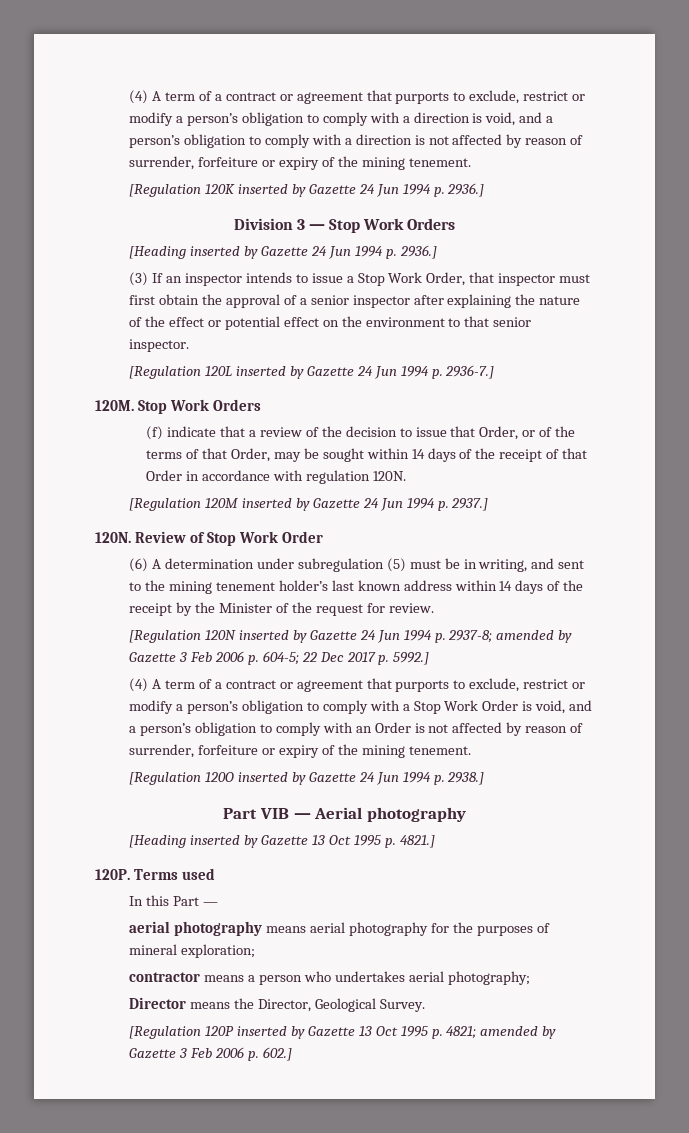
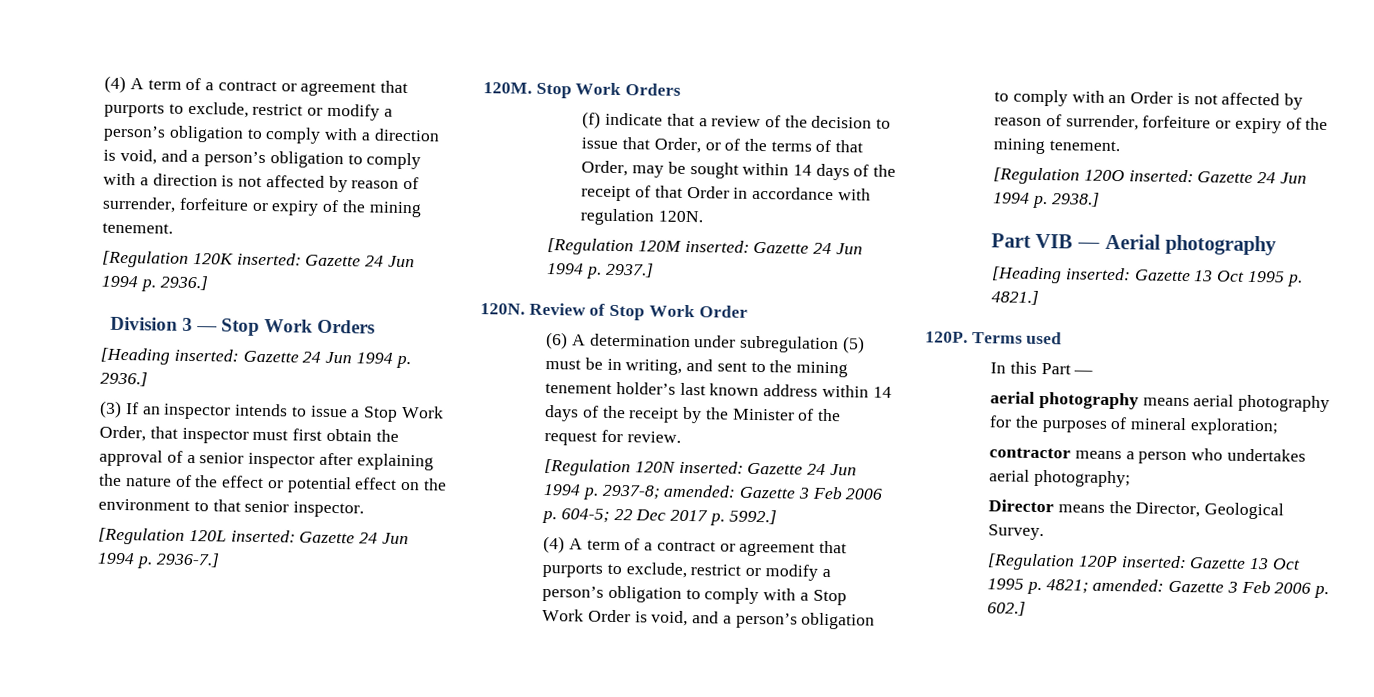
[238,184,306,197] inserted by -> [236,252,302,266] inserted:
[190,246,259,259] inserted by -> [174,348,240,362] inserted:
[236,366,304,379] inserted by -> [230,529,296,543] inserted:
[242,498,310,511] inserted by -> [684,239,750,253] inserted:
[239,630,307,643] inserted by -> [678,460,744,474] inserted:
[496,630,573,643] amended by -> [663,484,737,498] amended:
[238,772,306,785] inserted by -> [1128,169,1194,183] inserted:
[190,835,259,848] inserted by -> [1066,267,1132,281] inserted:
[237,1026,305,1039] inserted by -> [1120,555,1187,569] inserted:
[480,1026,557,1039] amended by -> [1092,578,1165,592] amended:

